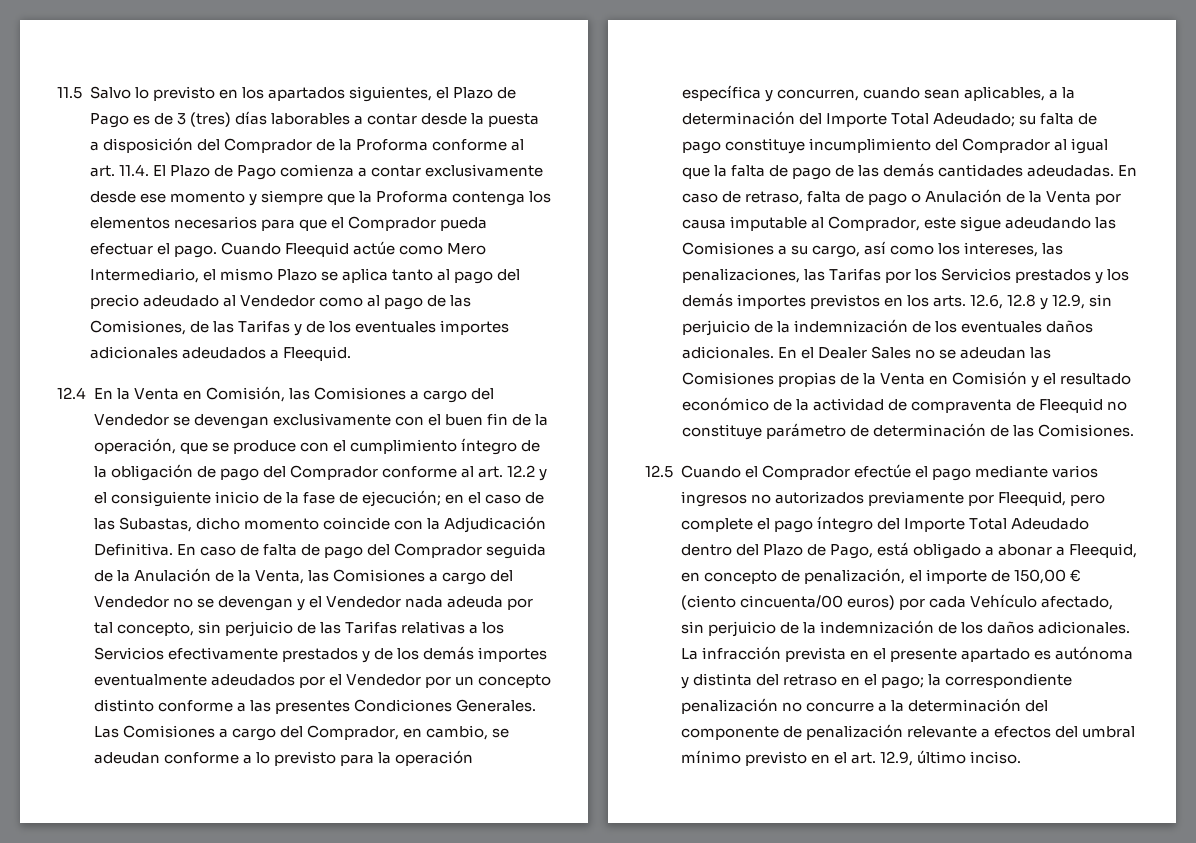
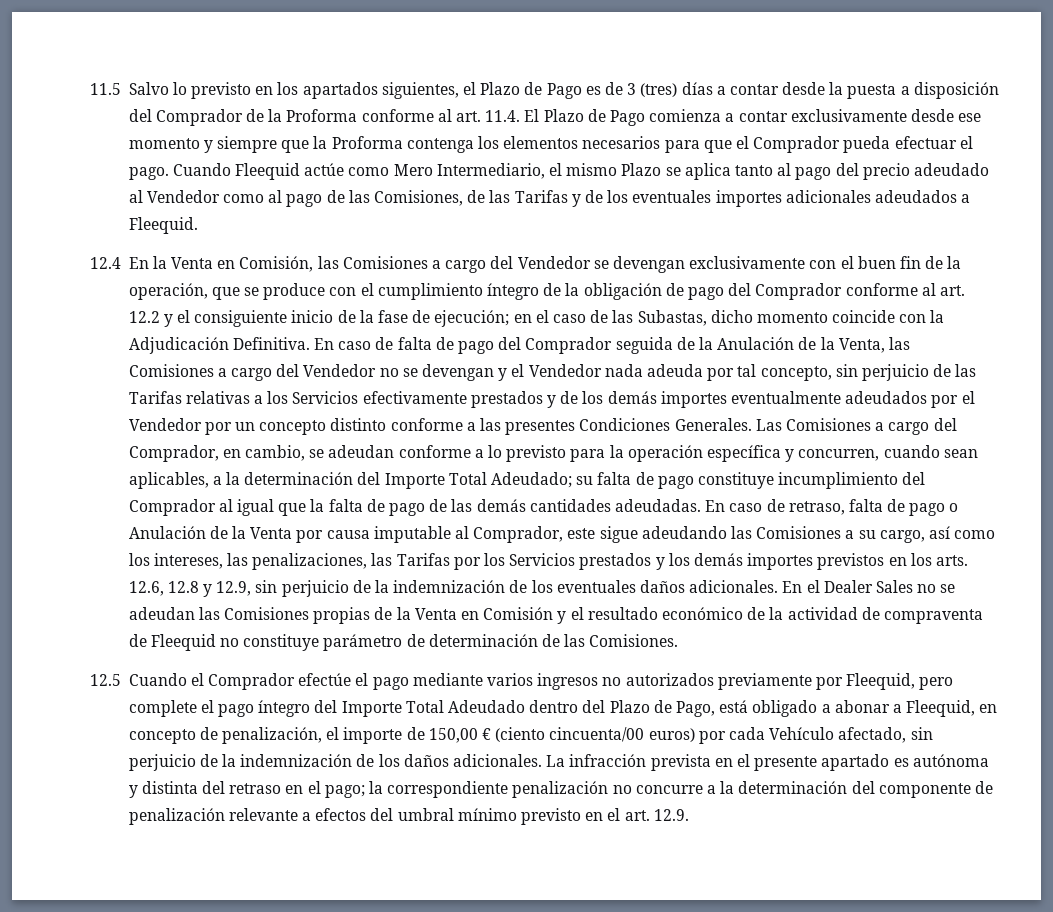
[270,113,350,125] laborables -> (713, 88) none
[879,750,1021,766] 12.9, último inciso. -> [653,809,689,821] 12.9.

